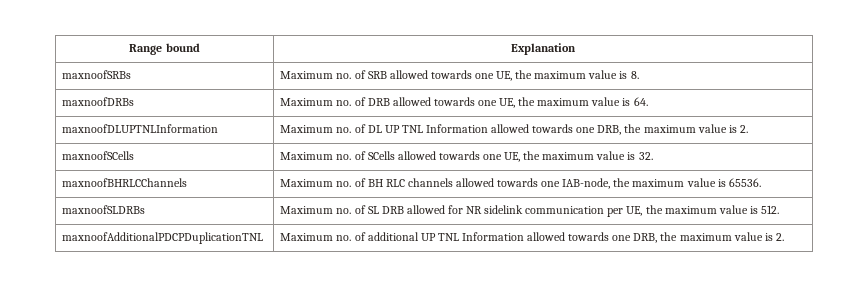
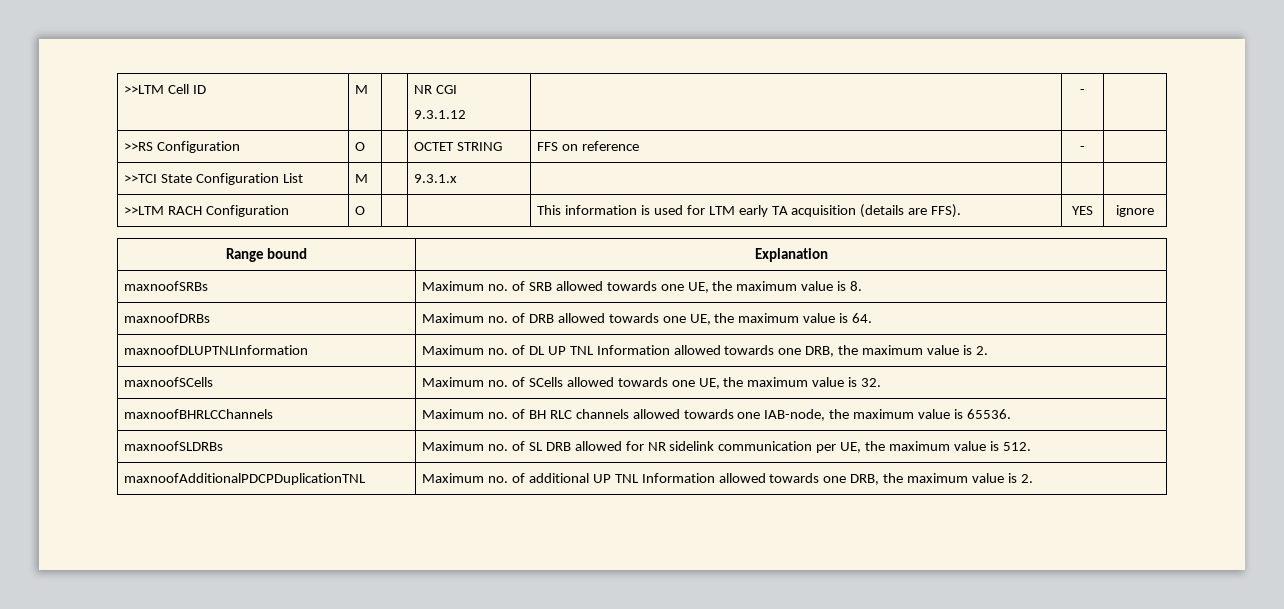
(129, 49) none -> [124,84,206,94] [355,85,369,94] [414,85,458,94] [414,110,467,119] [1080,89,1085,94] [124,141,241,153] [355,142,366,151] [414,142,503,151] [537,141,639,151] [1080,146,1085,151] [124,173,303,185] [355,174,369,183] [414,174,458,183] [124,205,289,217] [355,206,366,215] [537,204,962,218] [1072,206,1093,215] [1116,205,1154,217] >>LTM Cell ID | M | | NR CGI // 9.3.1.12 | | - | // >>RS Configuration | O | | OCTET STRING | FFS on reference | - | // >>TCI State Configuration List | M | | 9.3.1.x | | | // >>LTM RACH Configuration | O | | | This information is used for LTM early TA acquisition (details are FFS). | YES | ignore //

